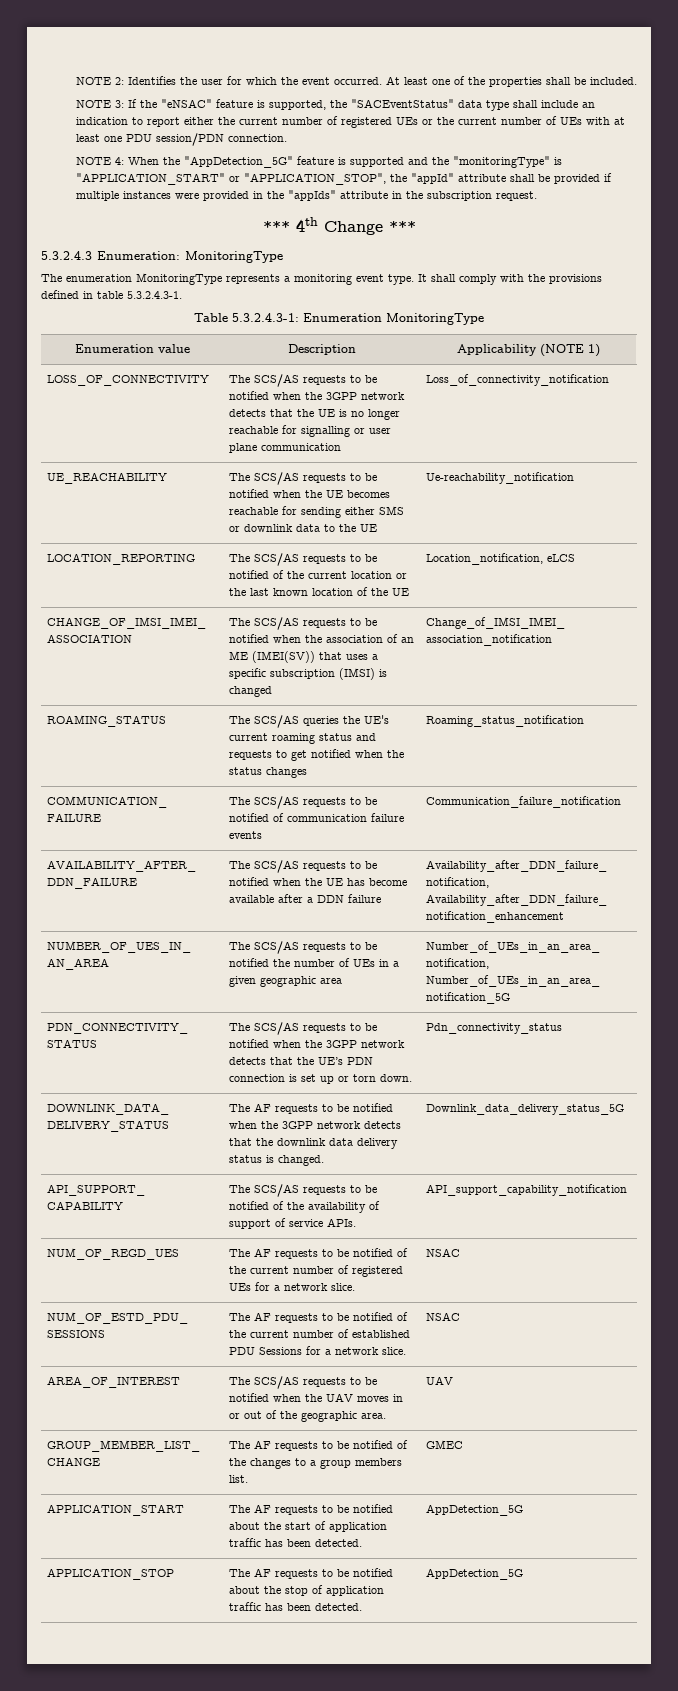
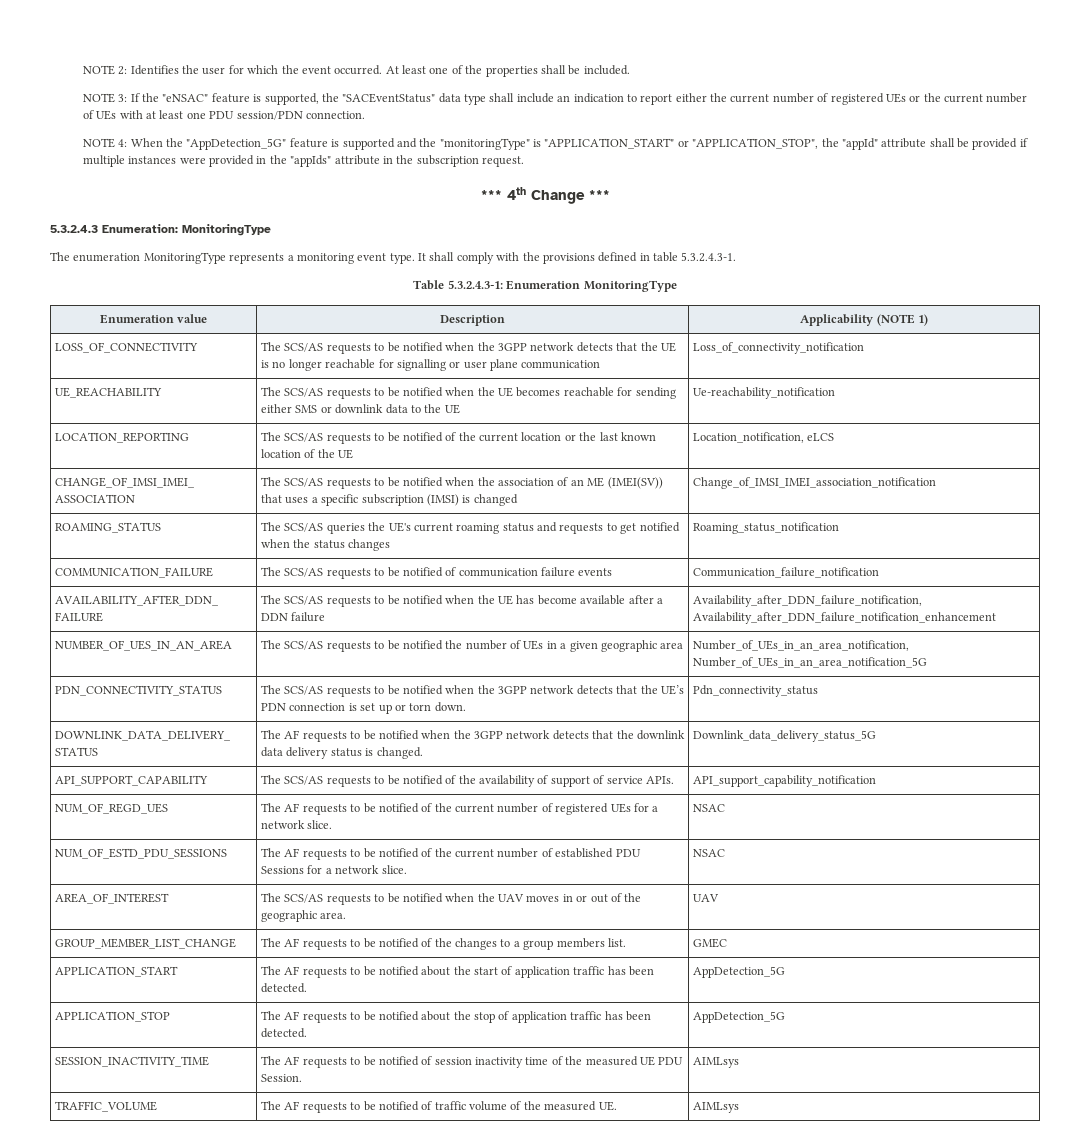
(524, 1574) none -> [55,1056,210,1067] [261,1056,684,1068] [261,1074,303,1082] [693,1057,740,1068] [55,1101,158,1112] [261,1101,617,1113] [693,1102,740,1113] // SESSION_INACTIVITY_TIME | The AF requests to be notified of session inactivity time of the measured UE PDU Session. | AIMLsys // TRAFFIC_VOLUME | The AF requests to be notified of traffic volume of the measured UE. | AIMLsys

